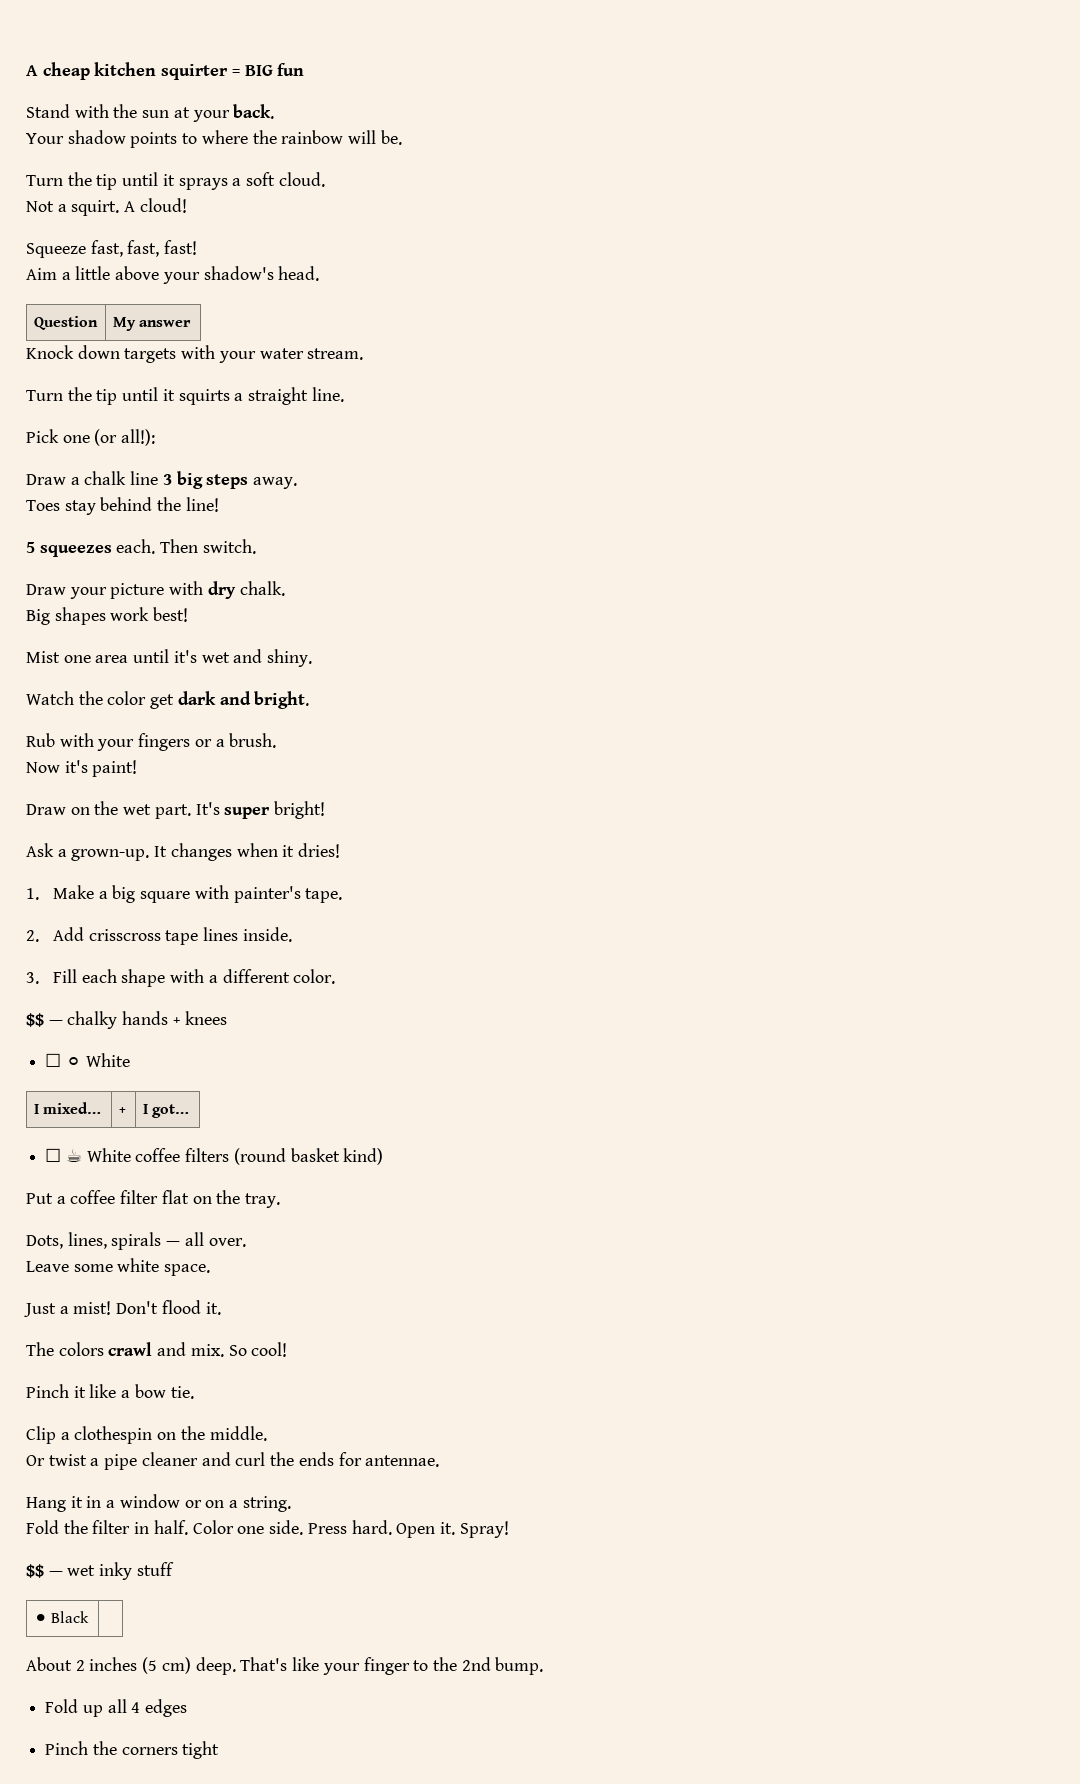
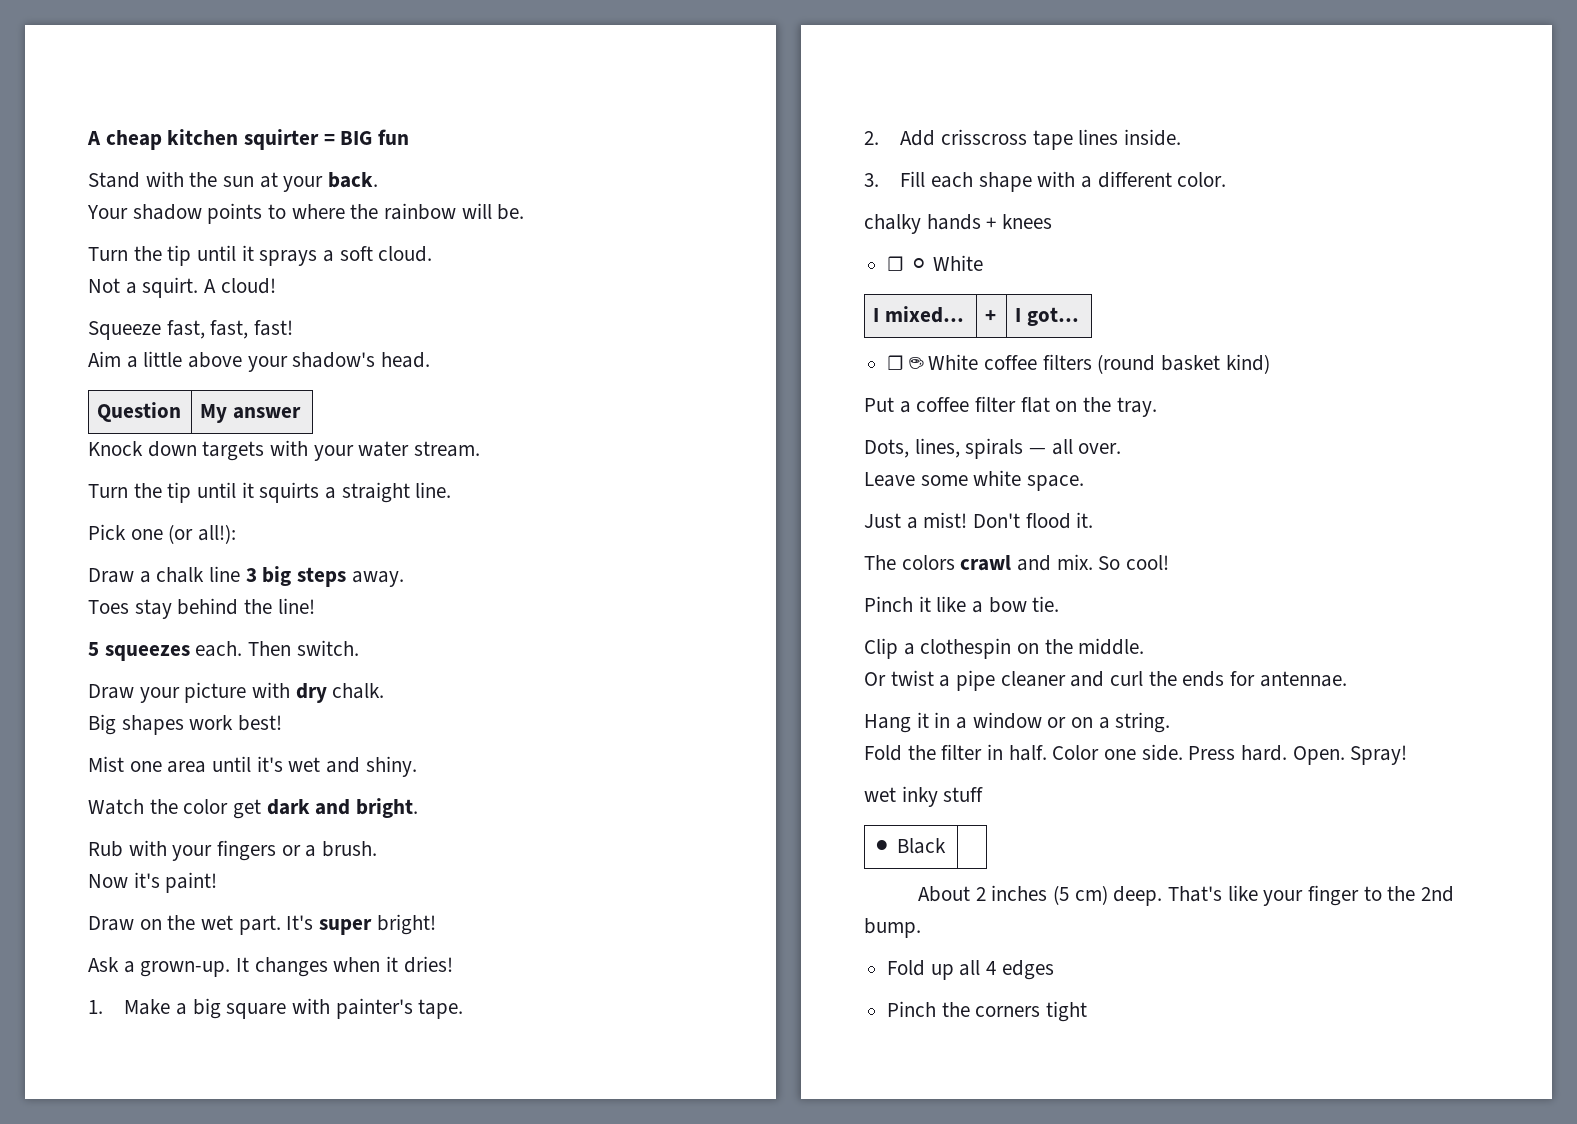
[26,1013,63,1027] $$ — -> (1227, 179) none
[396,1522,455,1538] Open it. -> [1292,746,1345,765] Open.
[26,1564,63,1578] $$ — -> (1408, 755) none

